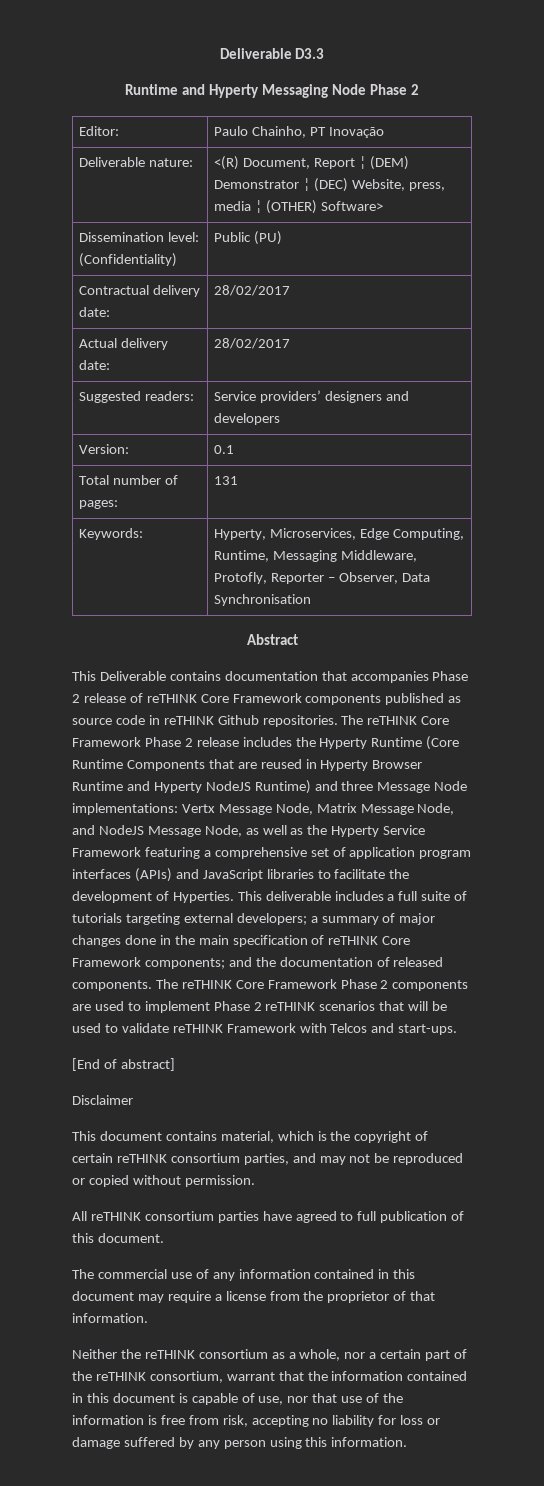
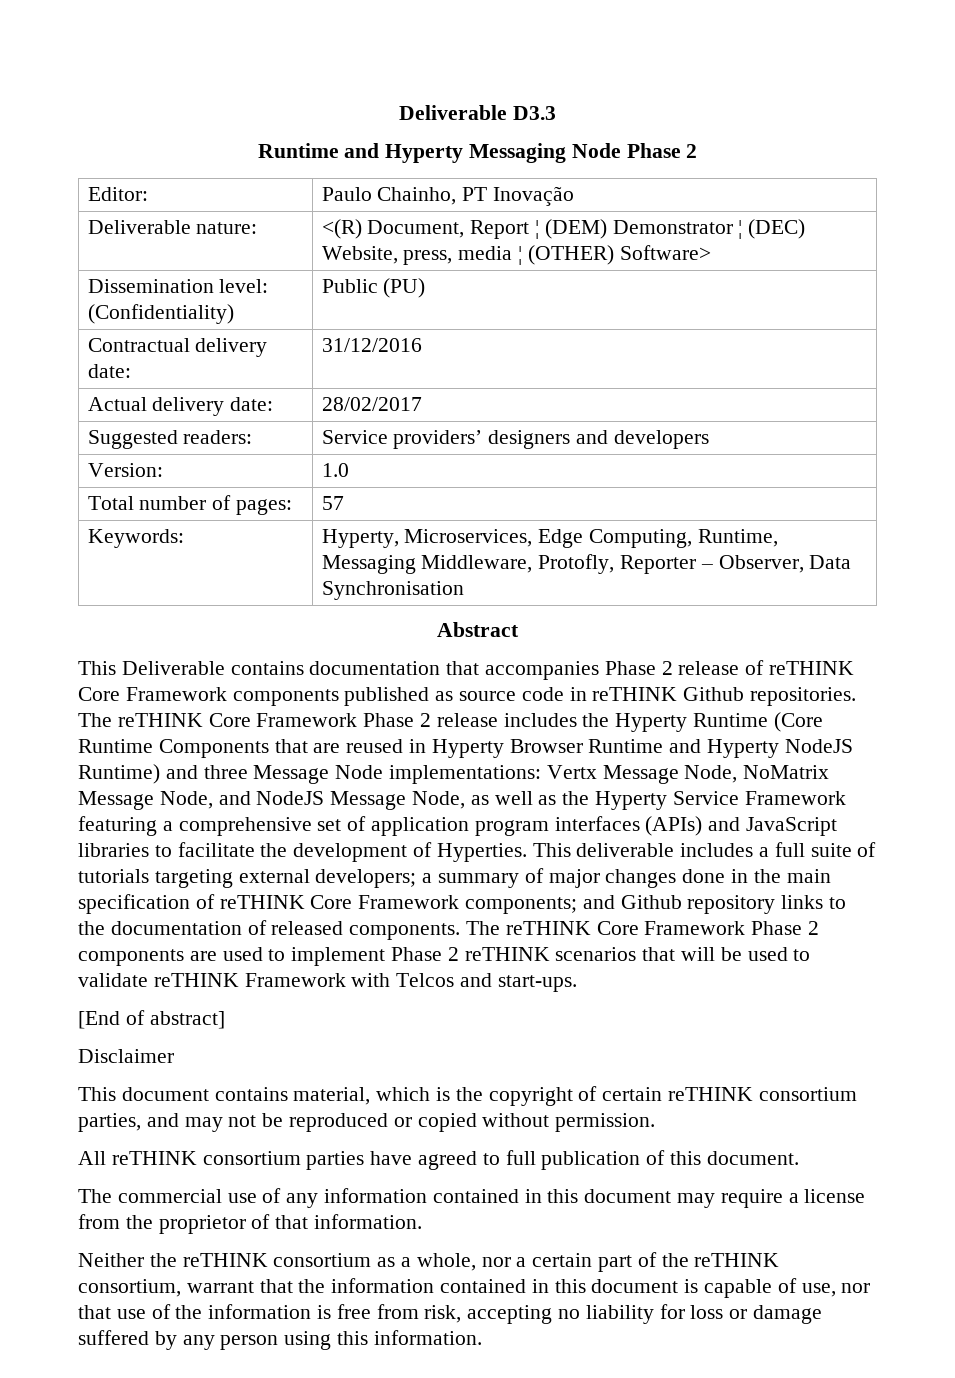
[214,285,291,296] 28/02/2017 -> [321,338,422,352] 31/12/2016
[214,445,235,454] 0.1 -> [321,463,349,477] 1.0
[214,476,239,485] 131 -> [321,496,344,510] 57
[316,803,357,813] Matrix -> [743,765,830,779] NoMatrix
(252, 962) none -> [620,895,847,914] Github repository links to

